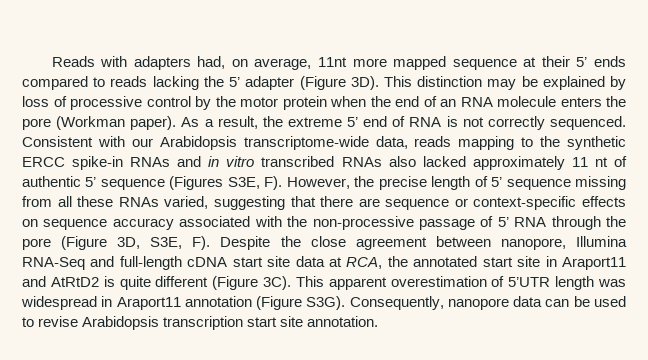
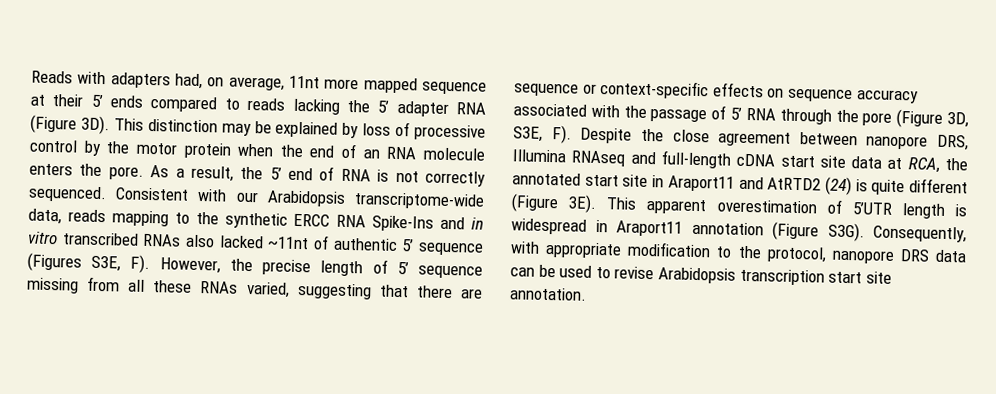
(295, 83) none -> [456,102,487,115] RNA
[22,116,177,130] pore (Workman paper). -> [108,166,144,180] pore.
[287,117,342,127] extreme -> (264, 173) none
[72,156,171,170] spike-in RNAs -> [336,214,435,232] RNA Spike-Ins
[472,156,608,170] approximately 11 nt -> [267,236,310,250] ~11nt
[312,216,414,230] non-processive -> (647, 111) none
[500,236,628,250] [22,257,85,270] nanopore, Illumina RNA-Seq -> [866,134,969,151] [512,149,626,167] nanopore DRS, Illumina RNAseq
[50,277,99,287] AtRtD2 -> [767,176,852,196] AtRTD2 (24)
[263,276,292,290] 3C). -> [568,194,598,213] 3E).
[598,279,626,287] was -> [955,204,967,217] is
[447,298,509,310] nanopore -> [510,241,930,264] with appropriate modification to the protocol, nanopore DRS

